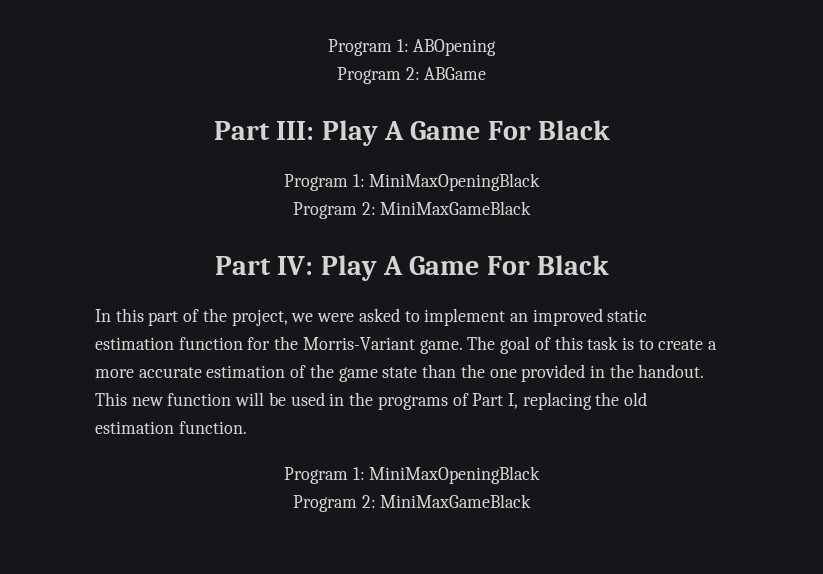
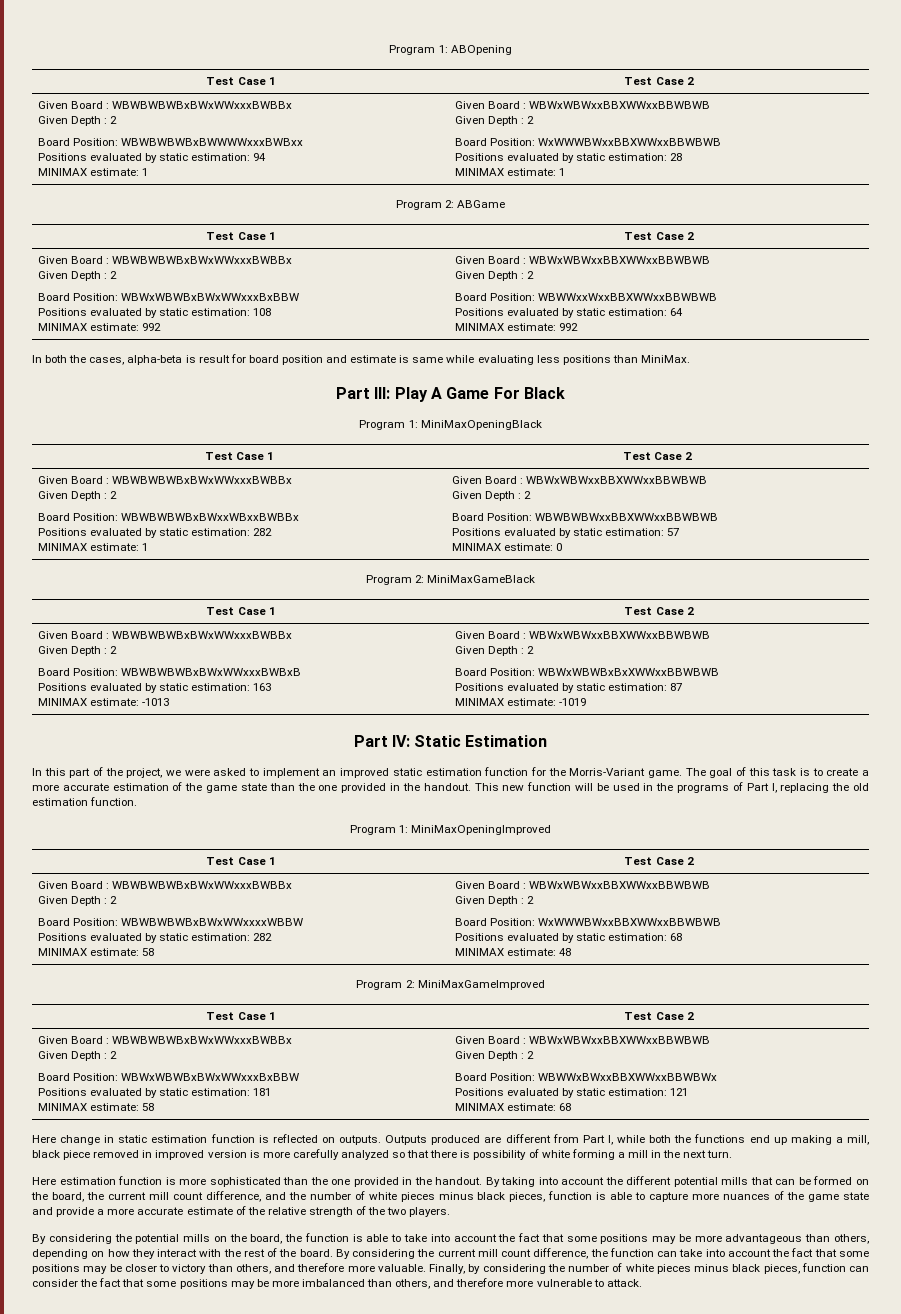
[336,67,487,84] // Program 2: ABGame -> [206,77,276,85] [624,77,694,85] [37,101,293,109] [37,116,118,126] [37,138,304,146] [37,153,267,163] [37,168,149,176] [454,101,711,109] [454,116,535,126] [454,138,722,146] [454,153,683,163] [454,168,566,176] [395,200,506,210] [206,232,276,240] [624,232,694,240] [37,256,293,264] [37,271,118,281] [37,293,300,301] [37,308,272,318] [37,323,162,331] [454,256,711,264] [454,271,535,281] [454,293,718,301] [454,308,684,318] [454,323,579,331] [32,354,690,365] // Test Case 1 | Test Case 2 // Given Board : WBWBWBWBxBWxWWxxxBWBBx // Given Depth : 2 // Board Position: WBWBWBWBxBWWWWxxxBWBxx // Positions evaluated by static estimation: 94 // MINIMAX estimate: 1 | Given Board : WBWxWBWxxBBXWWxxBBWBWB // Given Depth : 2 // Board Position: WxWWWBWxxBBXWWxxBBWBWB // Positions evaluated by static estimation: 28 // MINIMAX estimate: 1 // Program 2: ABGame // Test Case 1 | Test Case 2 // Given Board : WBWBWBWBxBWxWWxxxBWBBx // Given Depth : 2 // Board Position: WBWxWBWBxBWxWWxxxBxBBW // Positions evaluated by static estimation: 108 // MINIMAX estimate: 992 | Given Board : WBWxWBWxxBBXWWxxBBWBWB // Given Depth : 2 // Board Position: WBWWxxWxxBBXWWxxBBWBWB // Positions evaluated by static estimation: 64 // MINIMAX estimate: 992 // In both the cases, alpha-beta is result for board position and estimate is same while evaluating less positions than MiniMax.
[292,201,532,219] [214,255,610,281] // Program 2: MiniMaxGameBlack // Part IV: Play A Game For Black -> [204,452,275,460] [622,452,693,460] [37,476,293,484] [37,491,118,501] [37,513,300,521] [37,528,273,538] [37,543,149,551] [451,476,708,484] [451,491,532,501] [451,513,719,521] [451,528,680,538] [451,543,563,551] [365,575,536,585] [206,607,276,615] [624,607,694,615] [37,631,293,639] [37,646,118,656] [37,668,302,676] [37,683,272,693] [37,698,170,706] [454,631,711,639] [454,646,535,656] [454,668,720,676] [454,683,683,693] [454,698,587,706] [353,735,548,747] // Test Case 1 | Test Case 2 // Given Board : WBWBWBWBxBWxWWxxxBWBBx // Given Depth : 2 // Board Position: WBWBWBWBxBWxxWBxxBWBBx // Positions evaluated by static estimation: 282 // MINIMAX estimate: 1 | Given Board : WBWxWBWxxBBXWWxxBBWBWB // Given Depth : 2 // Board Position: WBWBWBWxxBBXWWxxBBWBWB // Positions evaluated by static estimation: 57 // MINIMAX estimate: 0 // Program 2: MiniMaxGameBlack // Test Case 1 | Test Case 2 // Given Board : WBWBWBWBxBWxWWxxxBWBBx // Given Depth : 2 // Board Position: WBWBWBWBxBWxWWxxxBWBxB // Positions evaluated by static estimation: 163 // MINIMAX estimate: -1013 | Given Board : WBWxWBWxxBBXWWxxBBWBWB // Given Depth : 2 // Board Position: WBWxWBWBxBxXWWxxBBWBWB // Positions evaluated by static estimation: 87 // MINIMAX estimate: -1019 // Part IV: Static Estimation
[369,466,541,484] [292,494,532,512] MiniMaxOpeningBlack // Program 2: MiniMaxGameBlack -> [411,825,552,835] [206,857,276,865] [624,857,694,865] [37,881,293,889] [37,896,118,906] [37,918,304,926] [37,933,273,943] [37,948,155,956] [454,881,711,889] [454,896,535,906] [454,918,722,926] [454,933,683,943] [454,948,572,956] [356,980,545,990] [206,1012,276,1020] [624,1012,694,1020] [37,1036,293,1044] [37,1051,118,1061] [37,1073,300,1081] [37,1088,272,1098] [37,1103,155,1111] [454,1036,711,1044] [454,1051,535,1061] [454,1073,718,1081] [454,1088,689,1098] [454,1103,572,1111] [32,1134,870,1145] [32,1149,733,1160] [32,1176,869,1187] [31,1191,869,1202] [32,1206,451,1217] [32,1233,869,1244] [32,1248,869,1259] [32,1263,869,1274] [32,1278,642,1289] MiniMaxOpeningImproved // Test Case 1 | Test Case 2 // Given Board : WBWBWBWBxBWxWWxxxBWBBx // Given Depth : 2 // Board Position: WBWBWBWBxBWxWWxxxxWBBW // Positions evaluated by static estimation: 282 // MINIMAX estimate: 58 | Given Board : WBWxWBWxxBBXWWxxBBWBWB // Given Depth : 2 // Board Position: WxWWWBWxxBBXWWxxBBWBWB // Positions evaluated by static estimation: 68 // MINIMAX estimate: 48 // Program 2: MiniMaxGameImproved // Test Case 1 | Test Case 2 // Given Board : WBWBWBWBxBWxWWxxxBWBBx // Given Depth : 2 // Board Position: WBWxWBWBxBWxWWxxxBxBBW // Positions evaluated by static estimation: 181 // MINIMAX estimate: 58 | Given Board : WBWxWBWxxBBXWWxxBBWBWB // Given Depth : 2 // Board Position: WBWWxBWxxBBXWWxxBBWBWx // Positions evaluated by static estimation: 121 // MINIMAX estimate: 68 // Here change in static estimation function is reflected on outputs. Outputs produced are different from Part I, while both the functions end up making a mill, black piece removed in improved version is more carefully analyzed so that there is possibility of white forming a mill in the next turn. // Here estimation function is more sophisticated than the one provided in the handout. By taking into account the different potential mills that can be formed on the board, the current mill count difference, and the number of white pieces minus black pieces, function is able to capture more nuances of the game state and provide a more accurate estimate of the relative strength of the two players. // By considering the potential mills on the board, the function is able to take into account the fact that some positions may be more advantageous than others, depending on how they interact with the rest of the board. By considering the current mill count difference, the function can take into account the fact that some positions may be closer to victory than others, and therefore more valuable. Finally, by considering the number of white pieces minus black pieces, function can consider the fact that some positions may be more imbalanced than others, and therefore more vulnerable to attack.

